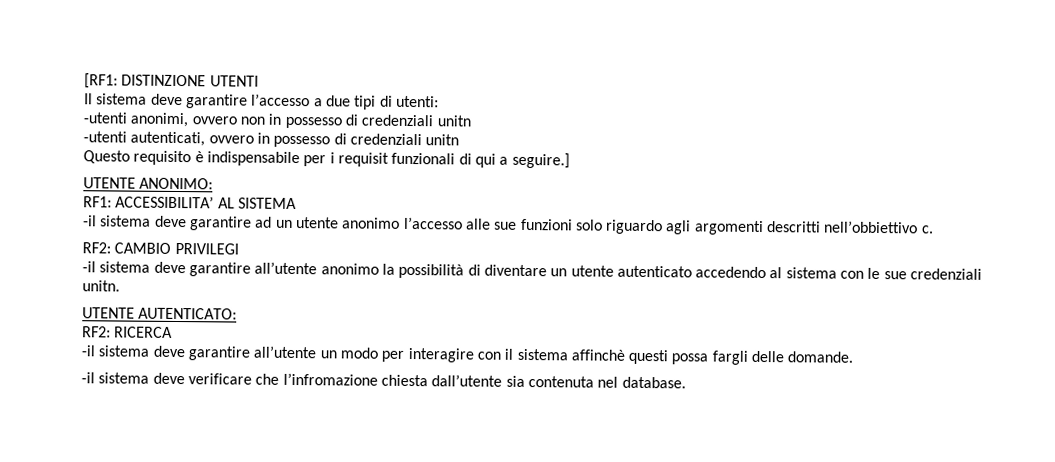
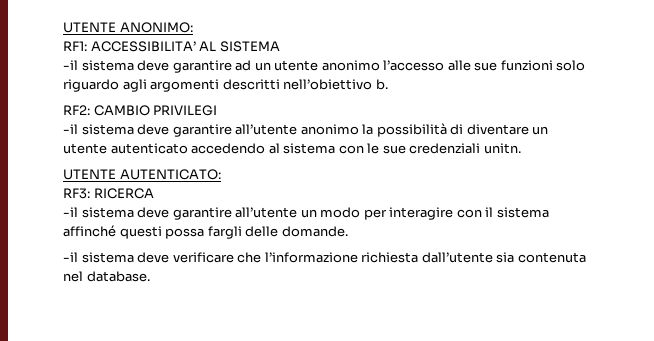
[84,73,259,89] [84,93,439,110] [83,112,471,129] [83,131,460,148] [83,150,570,169] [RF1: DISTINZIONE UTENTI // Il sistema deve garantire l’accesso a due tipi di utenti: // -utenti anonimi, ovvero non in possesso di credenziali unitn // -utenti autenticati, ovvero in possesso di credenziali unitn // Questo requisito è indispensabile per i requisit funzionali di qui a seguire.] // -> (63, 27) none
[823,220,934,234] nell’obbiettivo c. -> [283,79,388,90] nell’obiettivo b.
[82,326,111,338] RF2: -> [63,188,90,199] RF3:
[570,349,625,361] affinchè -> [63,225,116,237] affinché
[282,372,428,387] l’infromazione chiesta -> [264,252,419,263] l’informazione richiesta

